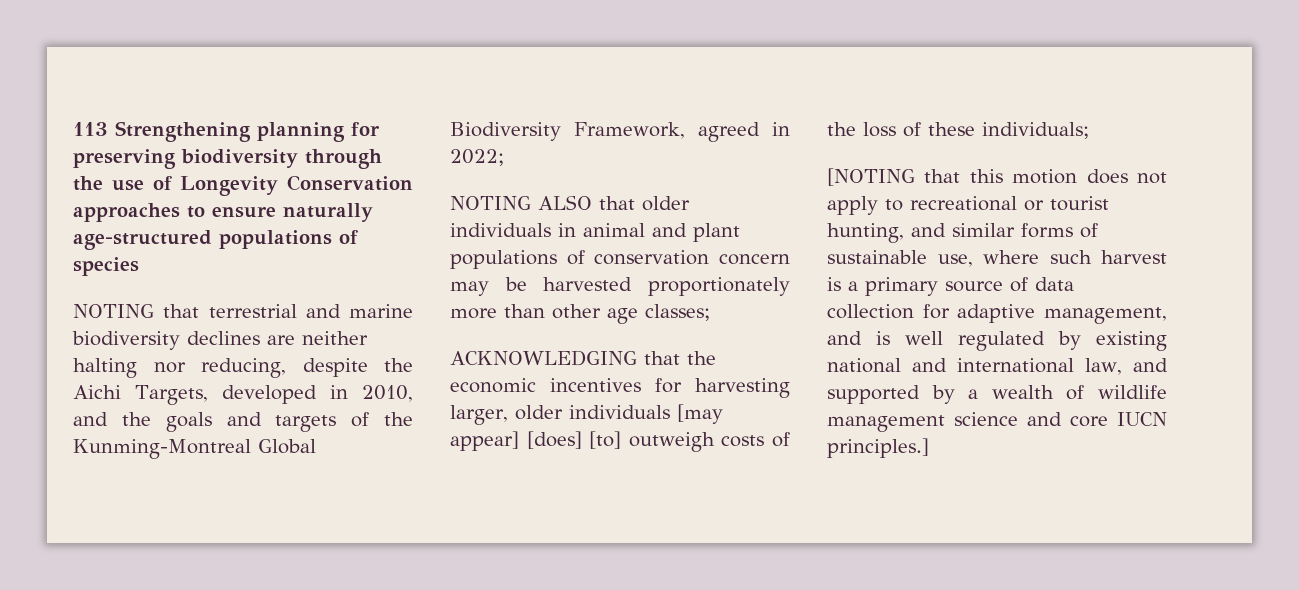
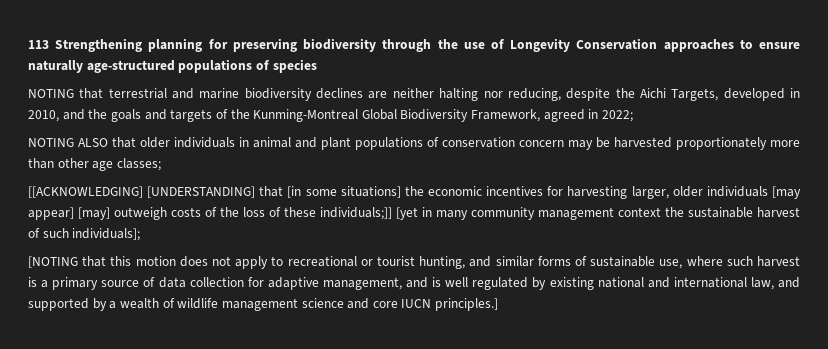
[450,350,680,366] ACKNOWLEDGING that -> [28,186,401,198] [[ACKNOWLEDGING] [UNDERSTANDING] that [in some situations]
[526,431,622,449] [does] [to] -> [78,207,110,220] [may]
[982,122,1089,139] individuals; -> [320,207,800,220] [28,228,141,241] individuals;]] [yet in many community management context the sustainable harvest of such individuals];

